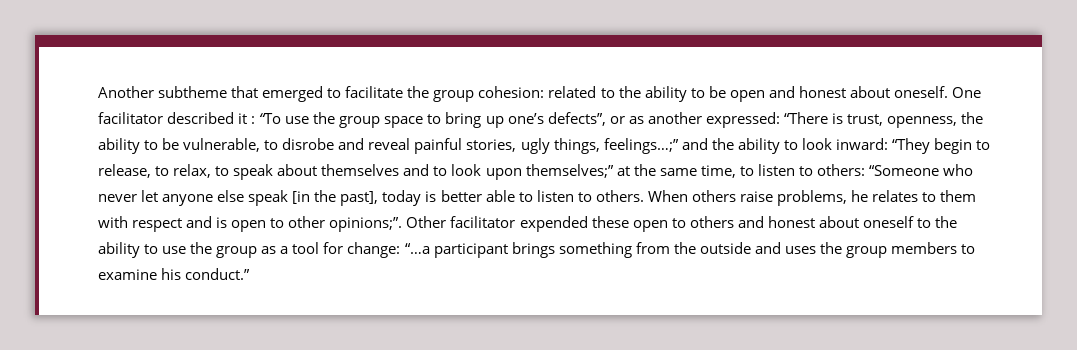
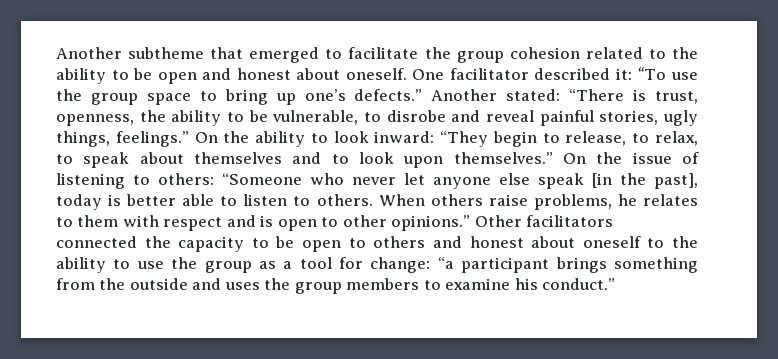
[478,86,545,98] cohesion: -> [509,47,580,59] cohesion
[238,113,256,124] it : -> [615,68,632,80] it:
[547,112,780,128] defects”, or as another expressed: -> [354,89,561,101] defects.” Another stated:
[603,138,708,154] feelings…;” and -> [115,131,218,147] feelings.” On
[525,164,795,178] themselves;” at the same time, to listen -> [453,152,699,164] [56,173,125,189] themselves.” On the issue of listening
[329,216,629,232] opinions;”. Other facilitator expended these -> [391,215,613,231] [56,236,295,252] opinions.” Other facilitators connected the capacity to be
[404,243,430,254] “…a -> [437,257,454,269] “a

